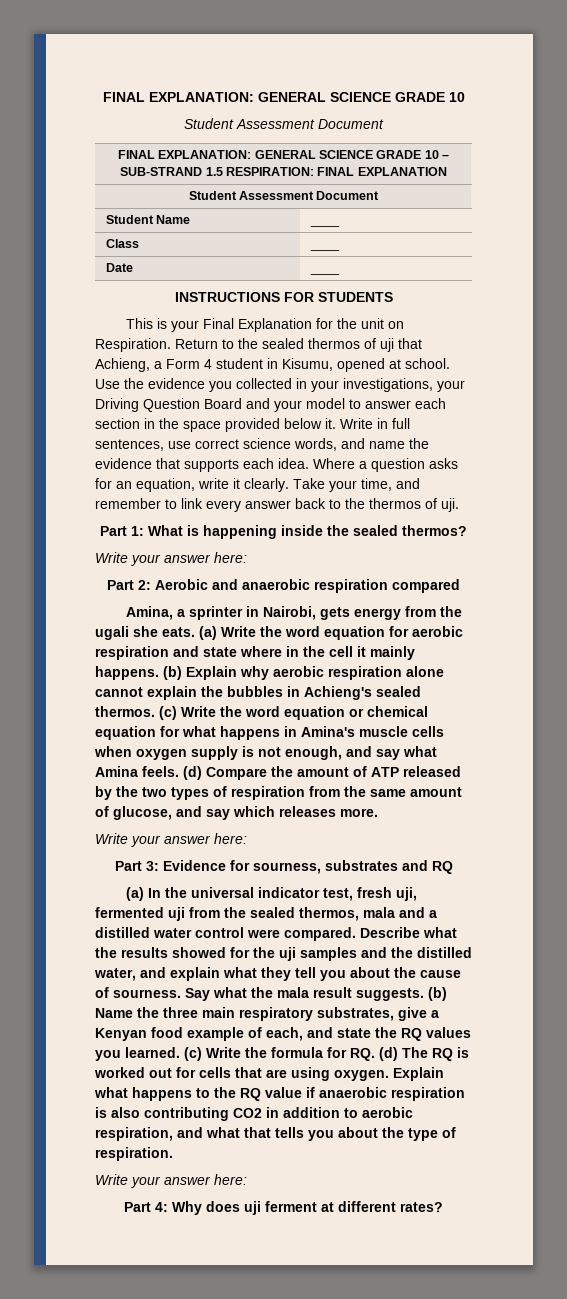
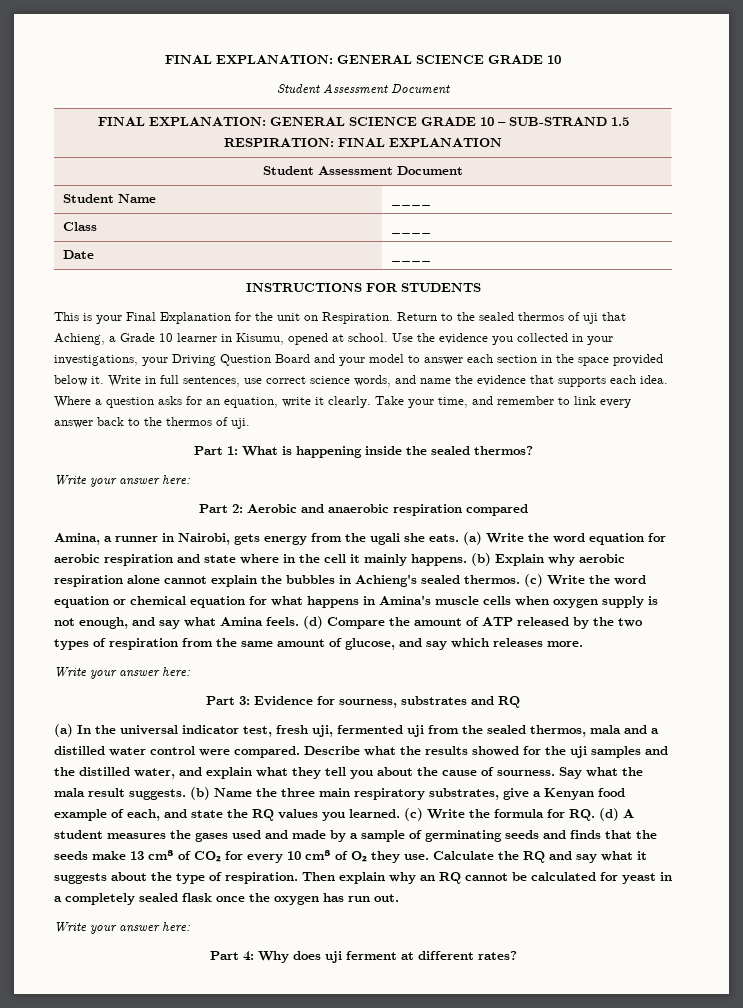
[166,358,263,369] Form 4 student -> [120,333,217,342] Grade 10 learner
[188,606,243,620] sprinter -> [115,536,158,542] runner
[402,1047,469,1061] [94,1067,444,1081] [94,1087,465,1101] [95,1107,413,1121] [95,1127,334,1141] The RQ is worked out for cells that are using oxygen. Explain what happens to the RQ value if anaerobic respiration is also contributing CO2 in addition to aerobic respiration, and what that tells you -> [623,809,634,818] [54,830,657,842] [54,850,647,863] [54,873,107,884] A student measures the gases used and made by a sample of germinating seeds and finds that the seeds make 13 cm³ of CO₂ for every 10 cm³ of O₂ they use. Calculate the RQ and say what it suggests
(173, 1154) none -> [302,872,672,884] [54,893,399,905] Then explain why an RQ cannot be calculated for yeast in a completely sealed flask once the oxygen has run out.

